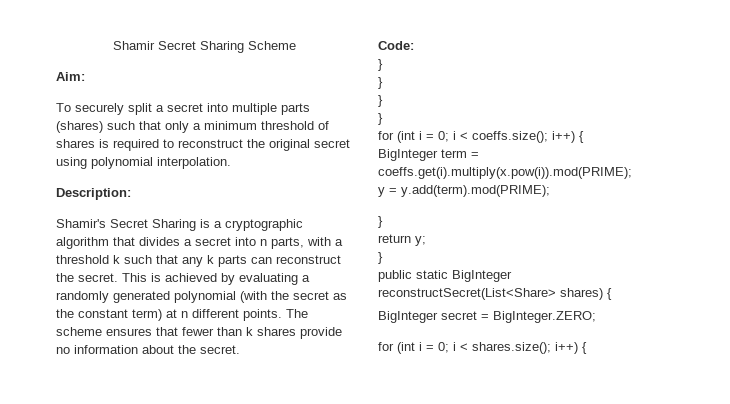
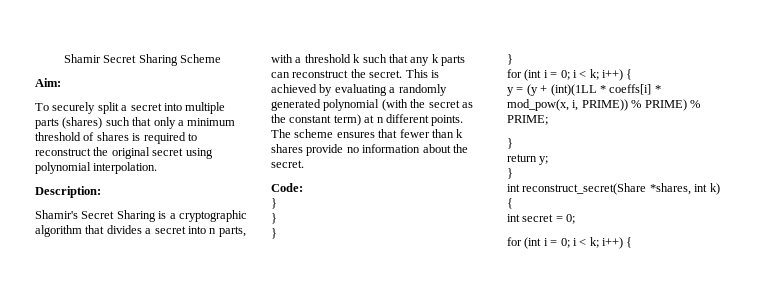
[472,131,548,143] coeffs.size(); -> [589,69,599,80] k;
[378,149,479,161] [378,167,632,179] [378,185,550,197] BigInteger term = coeffs.get(i).multiply(x.pow(i)).mod(PRIME); // y = y.add(term).mod(PRIME); -> [507,84,661,96] [507,99,700,111] [507,115,548,125] y = (y + (int)(1LL * coeffs[i] * mod_pow(x, i, PRIME)) % PRIME) % PRIME;
[378,270,512,282] [378,288,612,300] [378,311,438,323] public static BigInteger reconstructSecret(List<Share> shares) { // BigInteger -> [507,183,720,195] [507,198,513,209] [507,214,520,222] int reconstruct_secret(Share *shares, int k) { // int
[493,311,596,323] [378,342,551,354] BigInteger.ZERO; // for (int i = 0; i < shares.size(); -> [566,214,576,224] [507,237,599,249] 0; // for (int i = 0; i < k;

